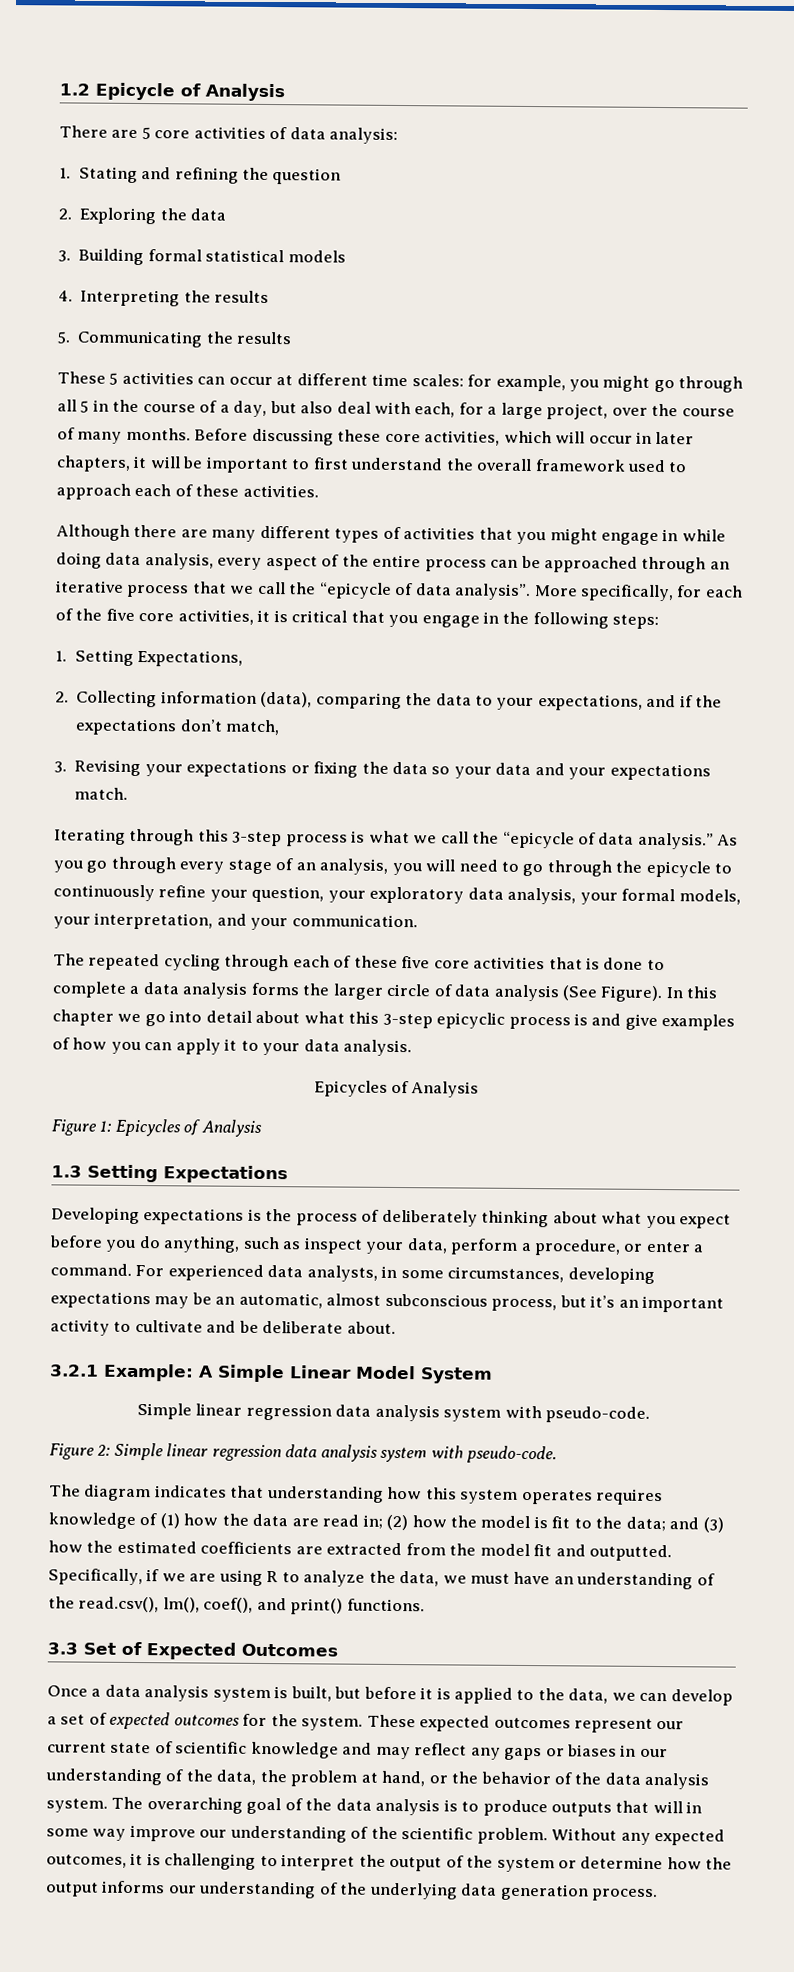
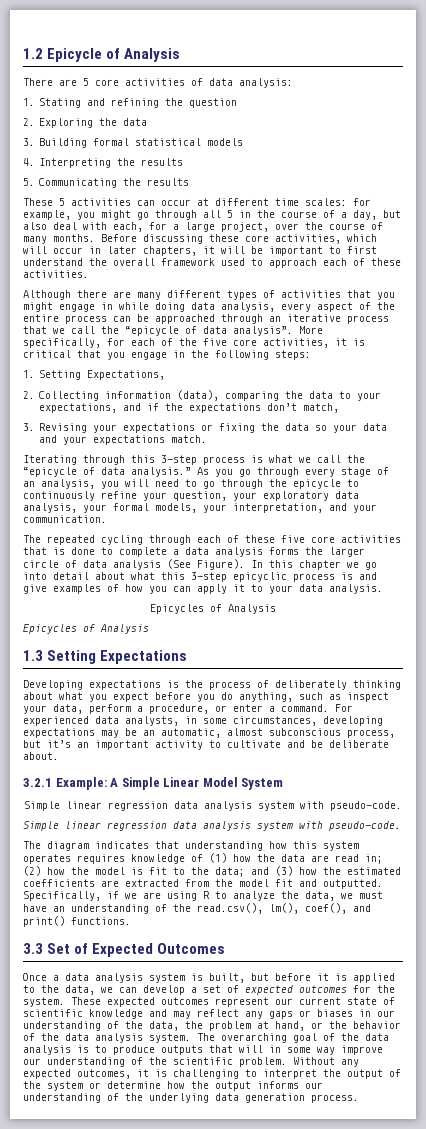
[51,1119,112,1136] Figure 1: -> (276, 609) none
[49,1443,111,1460] Figure 2: -> (402, 806) none

